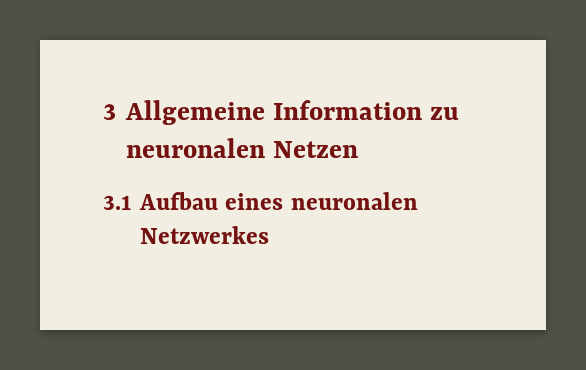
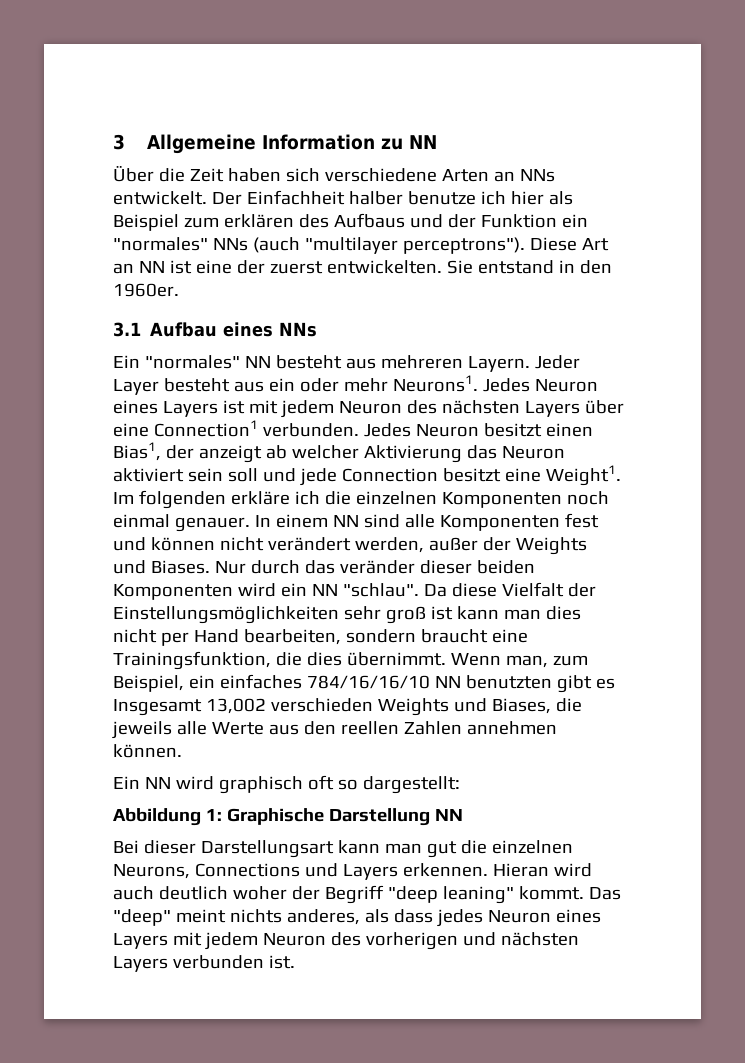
[126,138,359,158] [103,192,418,210] [140,226,270,244] neuronalen Netzen // 3.1 Aufbau eines neuronalen Netzwerkes -> [409,135,438,149] [113,166,555,182] [113,190,573,205] [113,213,588,231] [113,237,609,254] [113,260,612,274] [113,283,179,297] [113,322,318,337] [113,355,580,372] [113,375,598,395] [113,400,624,418] [113,420,593,437] [113,442,565,463] [113,465,621,486] [113,490,609,509] [113,513,599,532] [113,537,587,555] [113,560,535,574] [113,582,596,600] [113,606,581,624] [113,629,528,646] [113,651,588,670] [113,674,615,693] [113,698,582,716] [112,721,557,739] [113,744,182,758] [113,775,460,794] [113,808,463,826] [113,840,573,858] [113,863,592,880] [113,885,621,904] [113,909,601,927] [113,932,579,950] [113,955,295,972] NN // Über die Zeit haben sich verschiedene Arten an NNs entwickelt. Der Einfachheit halber benutze ich hier als Beispiel zum erklären des Aufbaus und der Funktion ein "normales" NNs (auch "multilayer perceptrons"). Diese Art an NN ist eine der zuerst entwickelten. Sie entstand in den 1960er. // 3.1 Aufbau eines NNs // Ein "normales" NN besteht aus mehreren Layern. Jeder Layer besteht aus ein oder mehr Neurons1. Jedes Neuron eines Layers ist mit jedem Neuron des nächsten Layers über eine Connection1 verbunden. Jedes Neuron besitzt einen Bias1, der anzeigt ab welcher Aktivierung das Neuron aktiviert sein soll und jede Connection besitzt eine Weight1. Im folgenden erkläre ich die einzelnen Komponenten noch einmal genauer. In einem NN sind alle Komponenten fest und können nicht verändert werden, außer der Weights und Biases. Nur durch das veränder dieser beiden Komponenten wird ein NN "schlau". Da diese Vielfalt der Einstellungsmöglichkeiten sehr groß ist kann man dies nicht per Hand bearbeiten, sondern braucht eine Trainingsfunktion, die dies übernimmt. Wenn man, zum Beispiel, ein einfaches 784/16/16/10 NN benutzten gibt es Insgesamt 13,002 verschieden Weights und Biases, die jeweils alle Werte aus den reellen Zahlen annehmen können. // Ein NN wird graphisch oft so dargestellt: // Abbildung 1: Graphische Darstellung NN // Bei dieser Darstellungsart kann man gut die einzelnen Neurons, Connections und Layers erkennen. Hieran wird auch deutlich woher der Begriff "deep leaning" kommt. Das "deep" meint nichts anderes, als dass jedes Neuron eines Layers mit jedem Neuron des vorherigen und nächsten Layers verbunden ist.

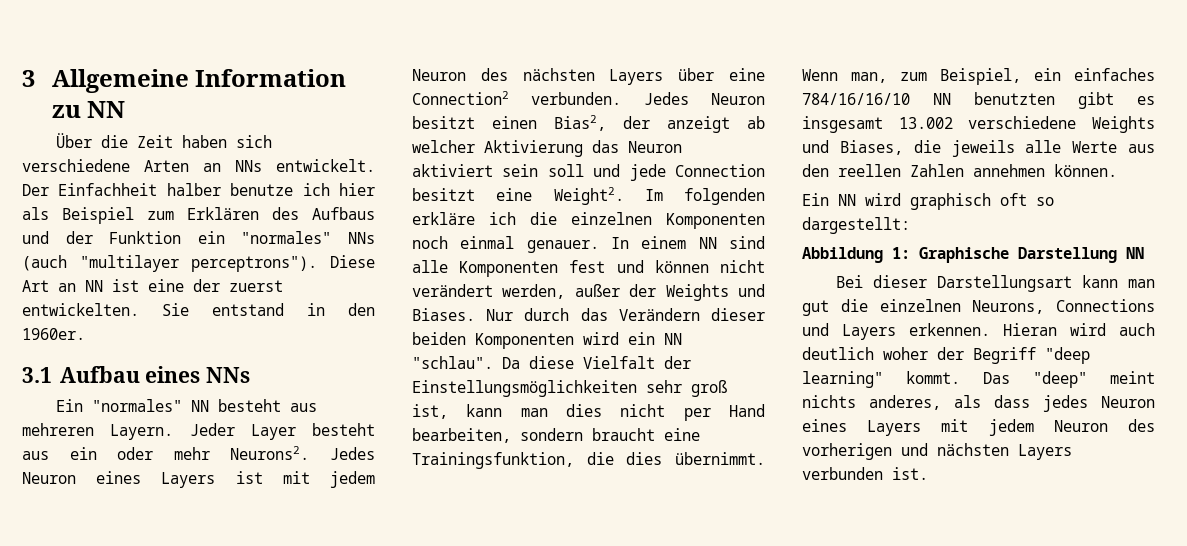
[223,214,294,228] erklären -> [187,207,259,220] Erklären
[392,375,478,392] Neurons1. -> [230,446,310,460] Neurons2.
[153,420,258,437] Connection1 -> [412,91,509,105] Connection2
[113,442,161,461] Bias1, -> [554,115,606,131] Bias2,
[545,465,621,486] Weight1. -> [553,187,624,205] Weight2.
[339,560,415,574] veränder -> [618,308,700,321] Verändern
[430,606,453,620] ist -> [412,404,448,419] ist,
[113,698,373,716] Insgesamt 13,002 verschieden -> [802,116,1077,133] insgesamt 13.002 verschiedene
[442,886,514,904] leaning" -> [802,371,883,388] learning"

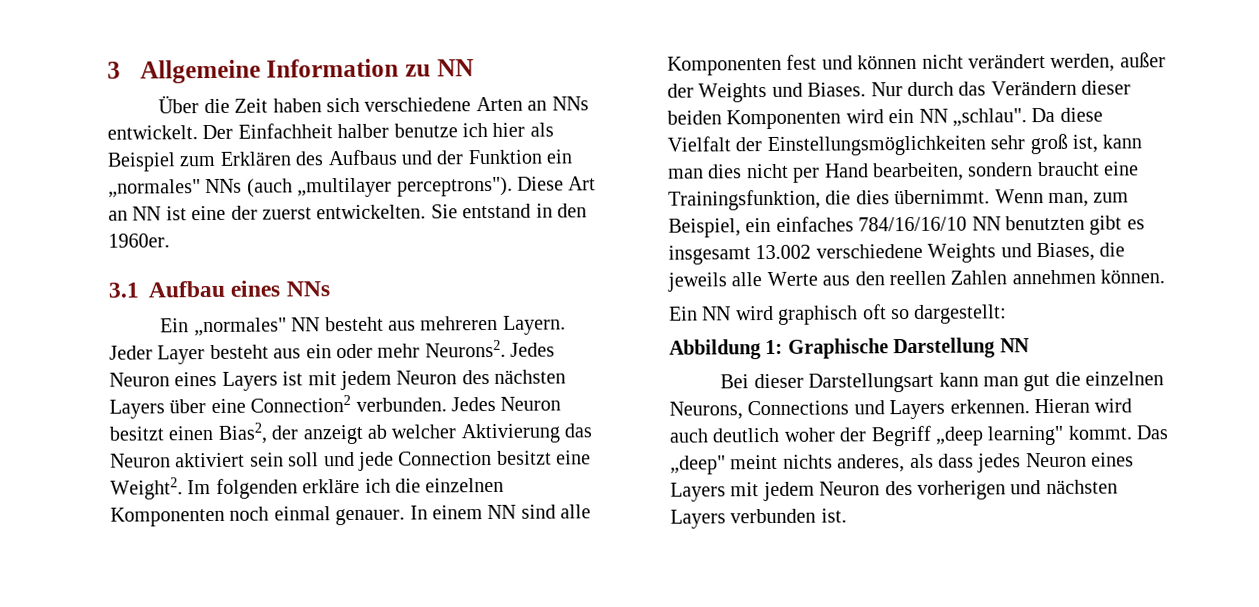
[241,231,332,244] "normales" -> [108,179,201,198] „normales"
[79,255,179,272] "multilayer -> [297,177,393,198] „multilayer
[92,399,183,412] "normales" -> [193,317,287,337] „normales"
[412,356,493,369] "schlau". -> [952,108,1027,127] „schlau".
[1045,347,1090,364] "deep -> [935,426,984,446] „deep
[1033,371,1087,388] "deep" -> [670,455,726,475] „deep"

